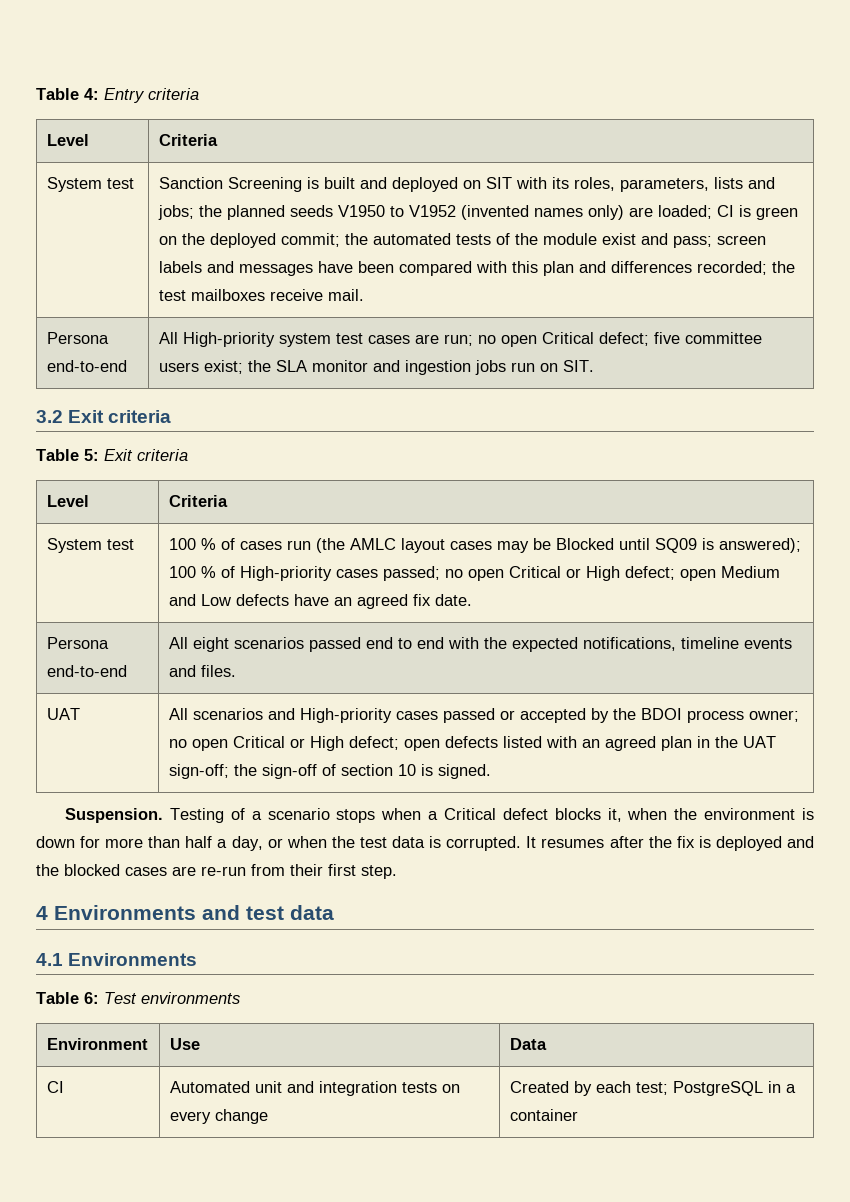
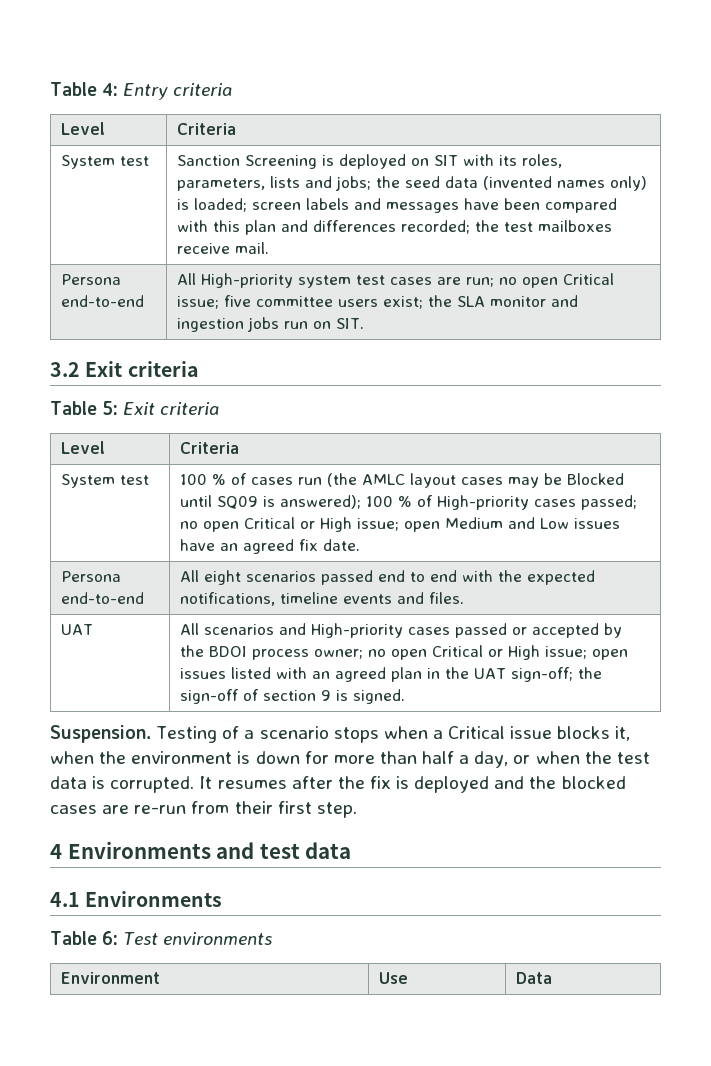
[323,177,387,189] built and -> (335, 160) none
[226,205,798,220] [158,233,712,248] planned seeds V1950 to V1952 (invented names only) are loaded; CI is green on the deployed commit; the automated tests of the module exist and pass; -> [405,176,648,191] [177,198,248,212] seed data (invented names only) is loaded;
[598,332,649,346] defect; -> [177,296,220,309] issue;
[624,566,675,580] defect; -> [357,518,400,531] issue;
[235,594,289,606] defects -> [574,518,621,529] issues
[348,736,498,751] defect; open defects -> [545,646,629,660] [180,668,227,679] issue; open issues
[397,764,416,776] 10 -> [321,690,332,701] 9
[502,808,548,820] defect -> [510,726,553,739] issue
[46,1081,64,1093] [169,1081,460,1096] [169,1109,268,1124] [509,1081,796,1096] [509,1109,578,1121] // CI | Automated unit and integration tests on every change | Created by each test; PostgreSQL in a container -> (553, 978) none

